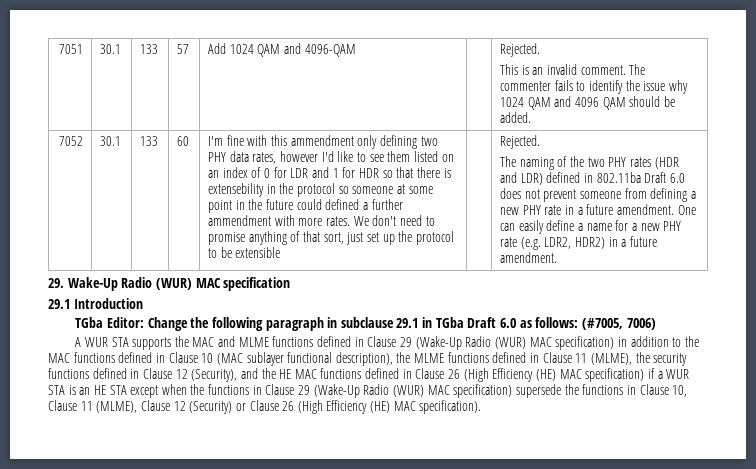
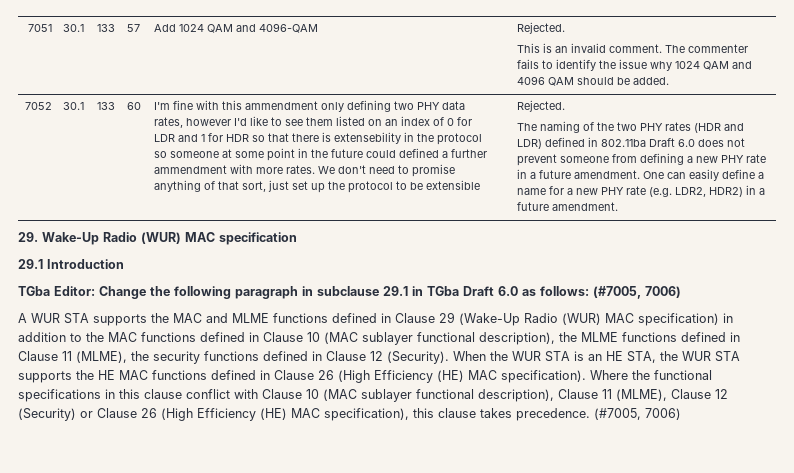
[191,368,258,382] (Security), and -> [387,351,740,364] [18,371,72,383] (Security). When the WUR STA is an HE STA, the WUR STA supports
[585,368,690,382] [48,384,688,398] specification) if a WUR STA is an HE STA except when the functions in Clause 29 (Wake-Up Radio (WUR) MAC specification) supersede the functions in Clause 10, -> [501,370,712,383] [18,389,554,402] specification). Where the functional specifications in this clause conflict with Clause 10 (MAC sublayer functional description),
[419,400,482,414] specification). -> [324,408,681,421] specification), this clause takes precedence. (#7005, 7006)

